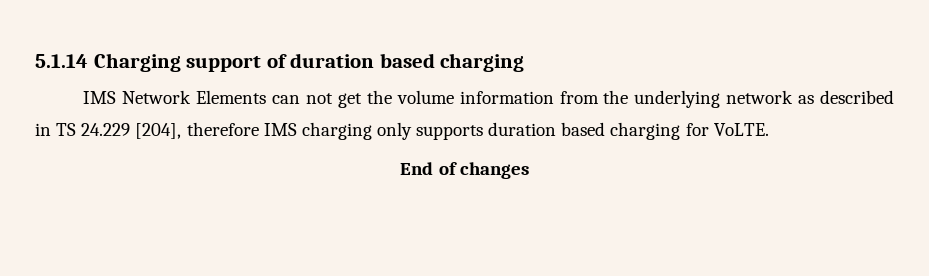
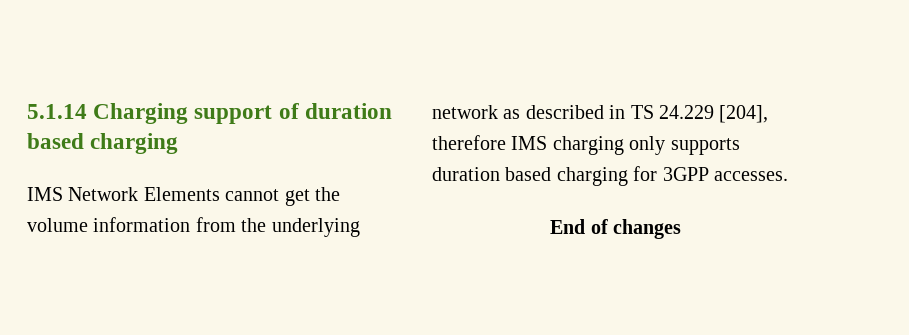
[272,93,334,104] can not -> [225,189,280,201] cannot
[713,123,769,136] VoLTE. -> [662,167,788,181] 3GPP accesses.

